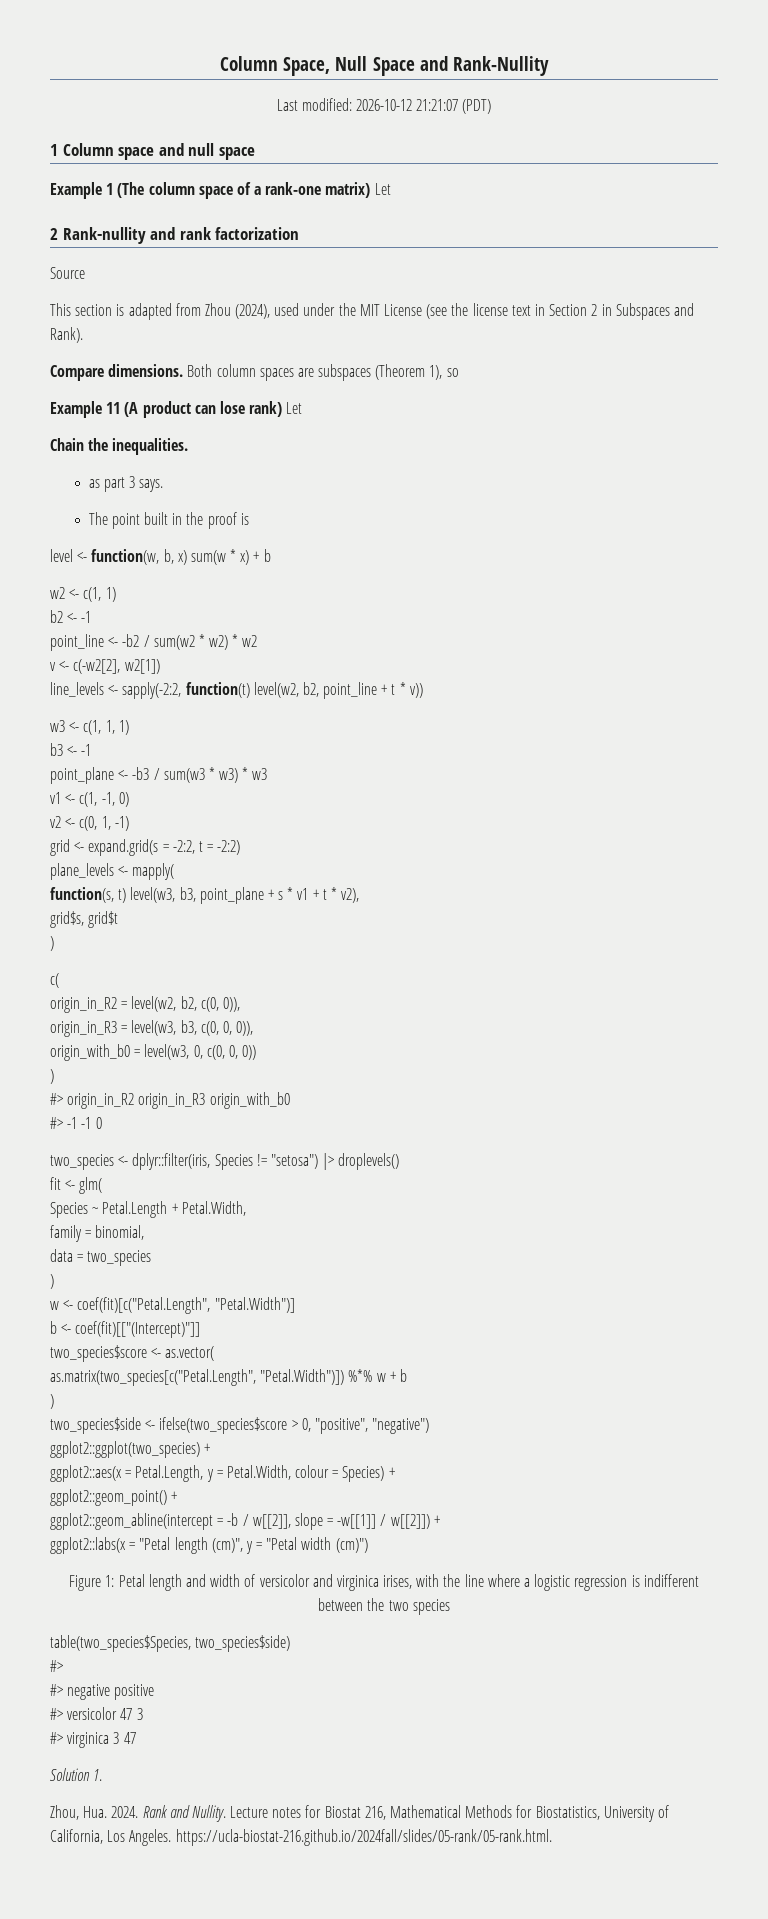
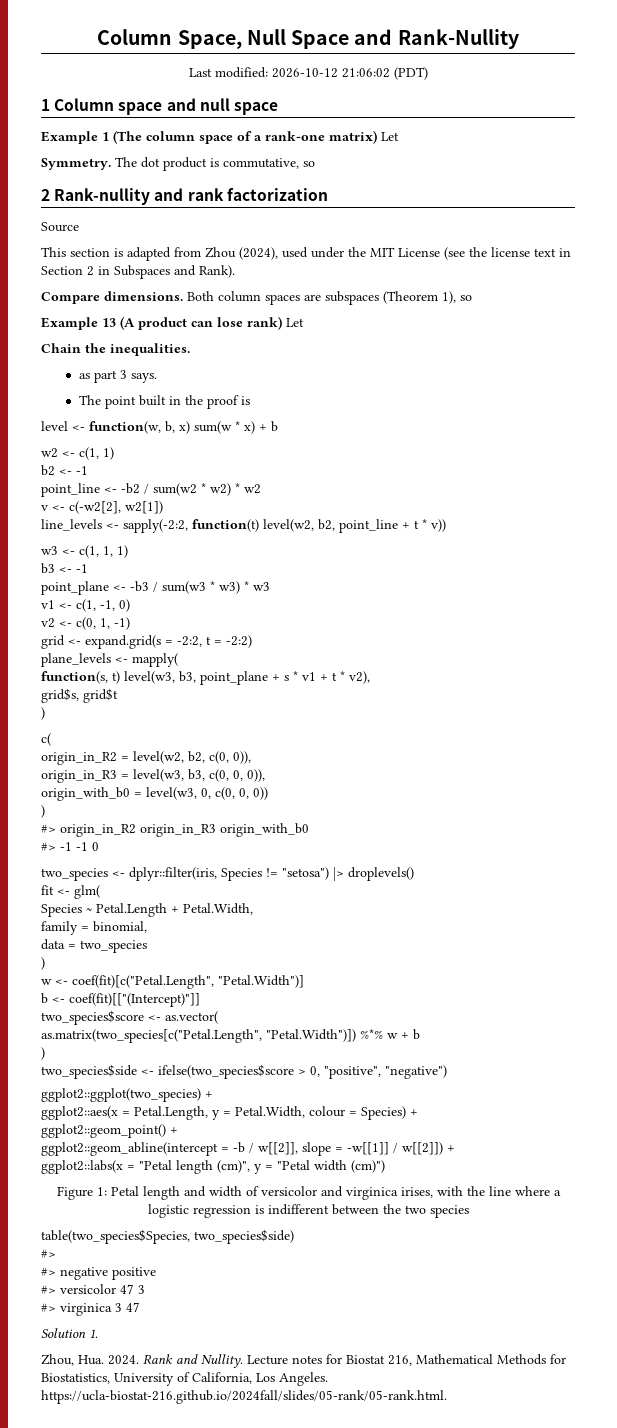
[416,99,459,111] 21:21:07 -> [341,68,390,78] 21:06:02
(391, 189) none -> [41,157,315,171] // Symmetry. The dot product is commutative, so
[106,402,121,414] 11 -> [102,318,116,327] 13

